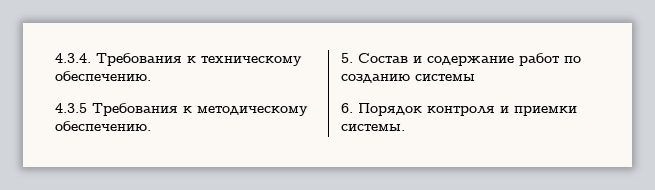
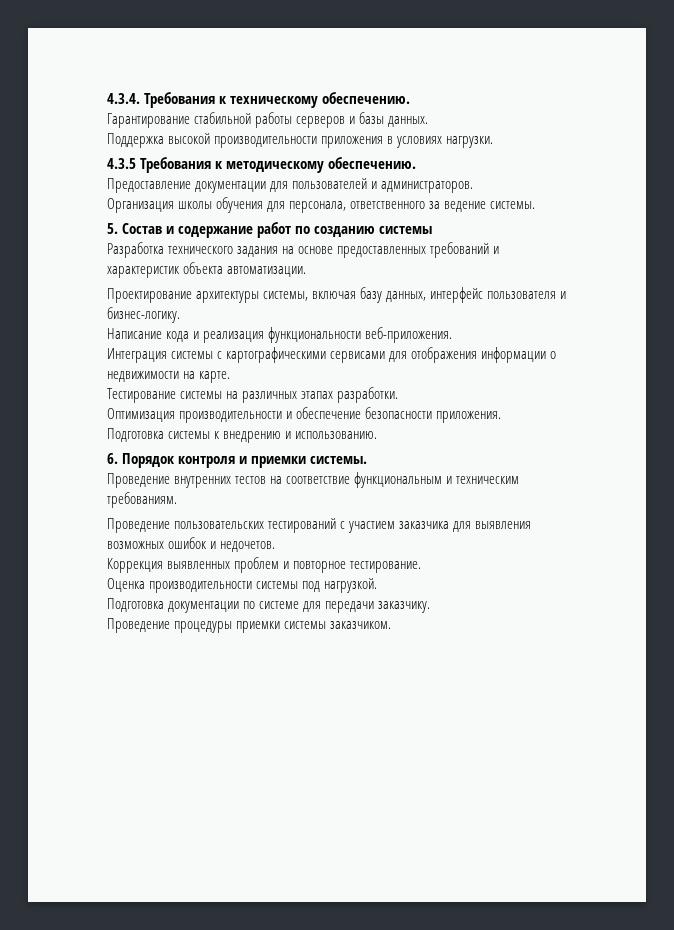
(151, 76) none -> [107,112,429,128] [107,133,494,148] // Гарантирование стабильной работы серверов и базы данных. // Поддержка высокой производительности приложения в условиях нагрузки.
(151, 126) none -> [107,178,474,193] [107,197,536,213] // Предоставление документации для пользователей и администраторов. // Организация школы обучения для персонала, ответственного за ведение системы.
(475, 77) none -> [107,242,500,258] [107,262,307,278] [107,287,567,303] [107,307,180,323] [107,327,453,343] [107,347,557,363] [107,371,231,383] [107,387,399,403] [107,407,502,423] [107,428,378,443] // Разработка технического задания на основе предоставленных требований и характеристик объекта автоматизации. // Проектирование архитектуры системы, включая базу данных, интерфейс пользователя и бизнес-логику. // Написание кода и реализация функциональности веб-приложения. // Интеграция системы с картографическими сервисами для отображения информации о недвижимости на карте. // Тестирование системы на различных этапах разработки. // Оптимизация производительности и обеспечение безопасности приложения. // Подготовка системы к внедрению и использованию.
(405, 127) none -> [107,472,520,488] [107,492,177,508] [107,518,532,533] [107,537,276,552] [107,557,422,573] [107,578,378,593] [107,598,431,613] [107,618,392,633] // Проведение внутренних тестов на соответствие функциональным и техническим требованиям. // Проведение пользовательских тестирований с участием заказчика для выявления возможных ошибок и недочетов. // Коррекция выявленных проблем и повторное тестирование. // Оценка производительности системы под нагрузкой. // Подготовка документации по системе для передачи заказчику. // Проведение процедуры приемки системы заказчиком.

